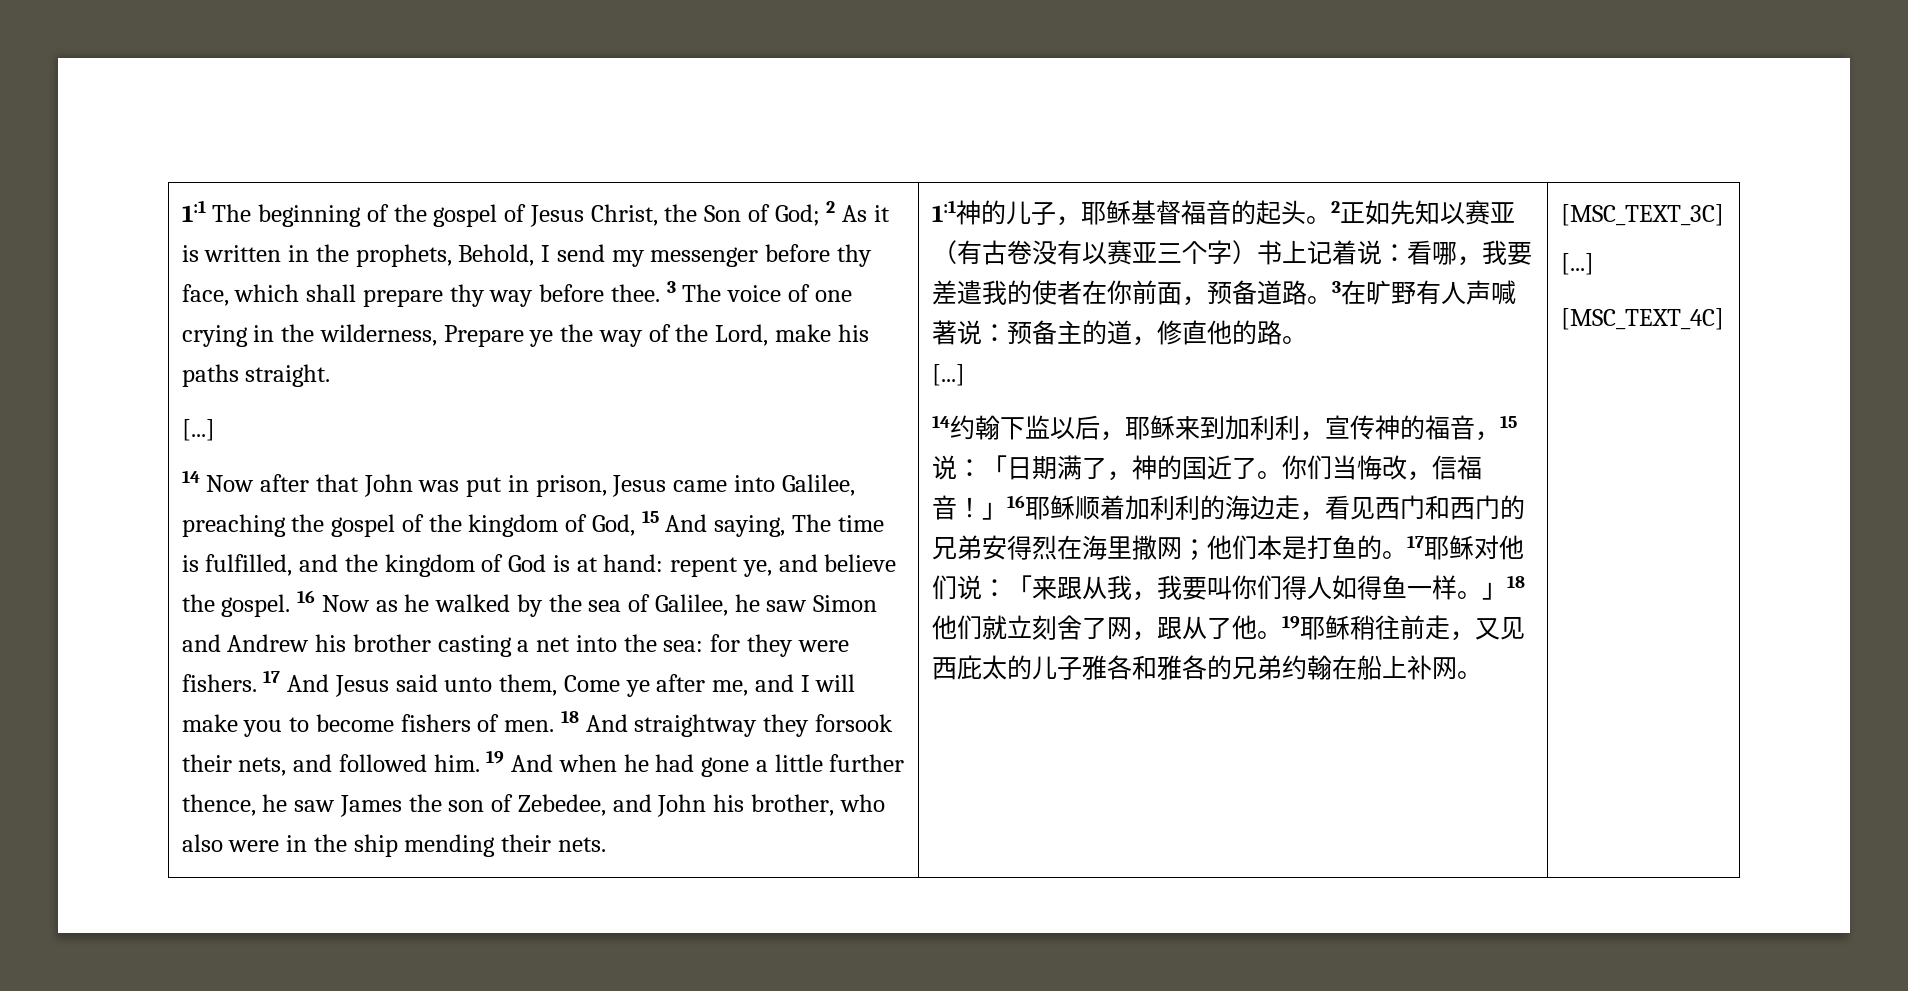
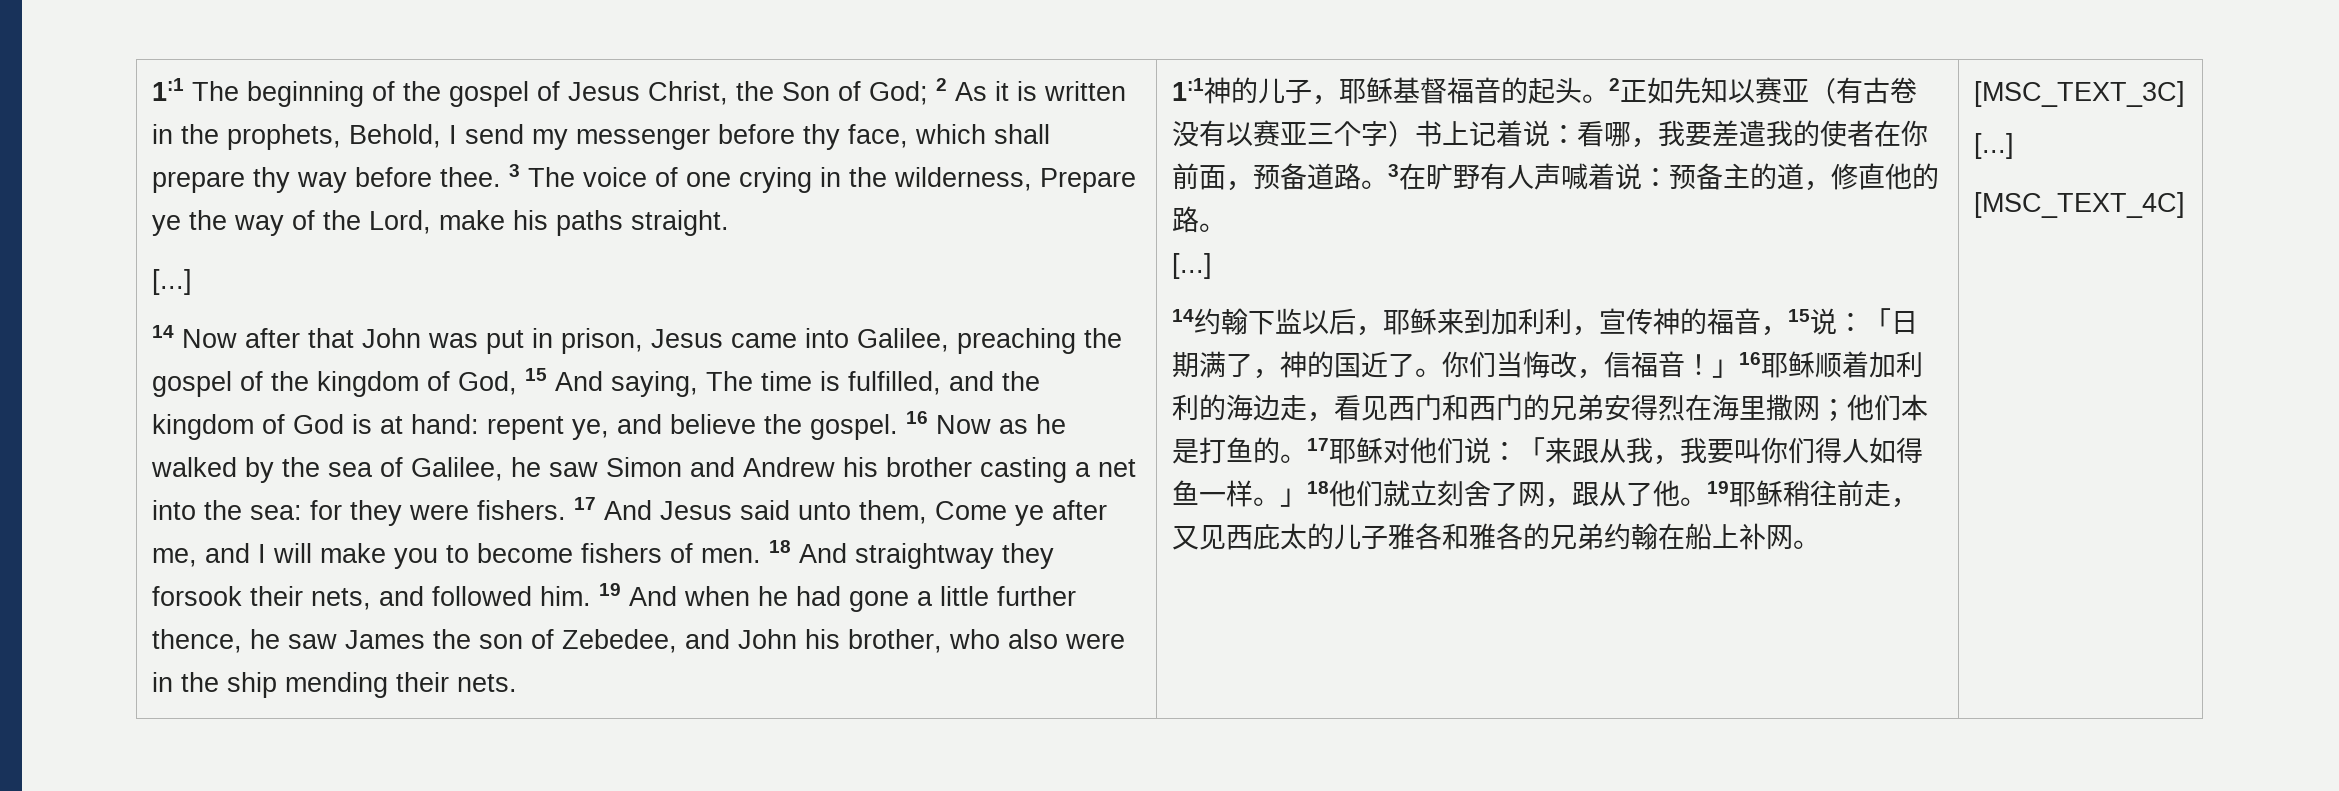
[931,320,957,345] 著 -> [1587,163,1615,190] 着

